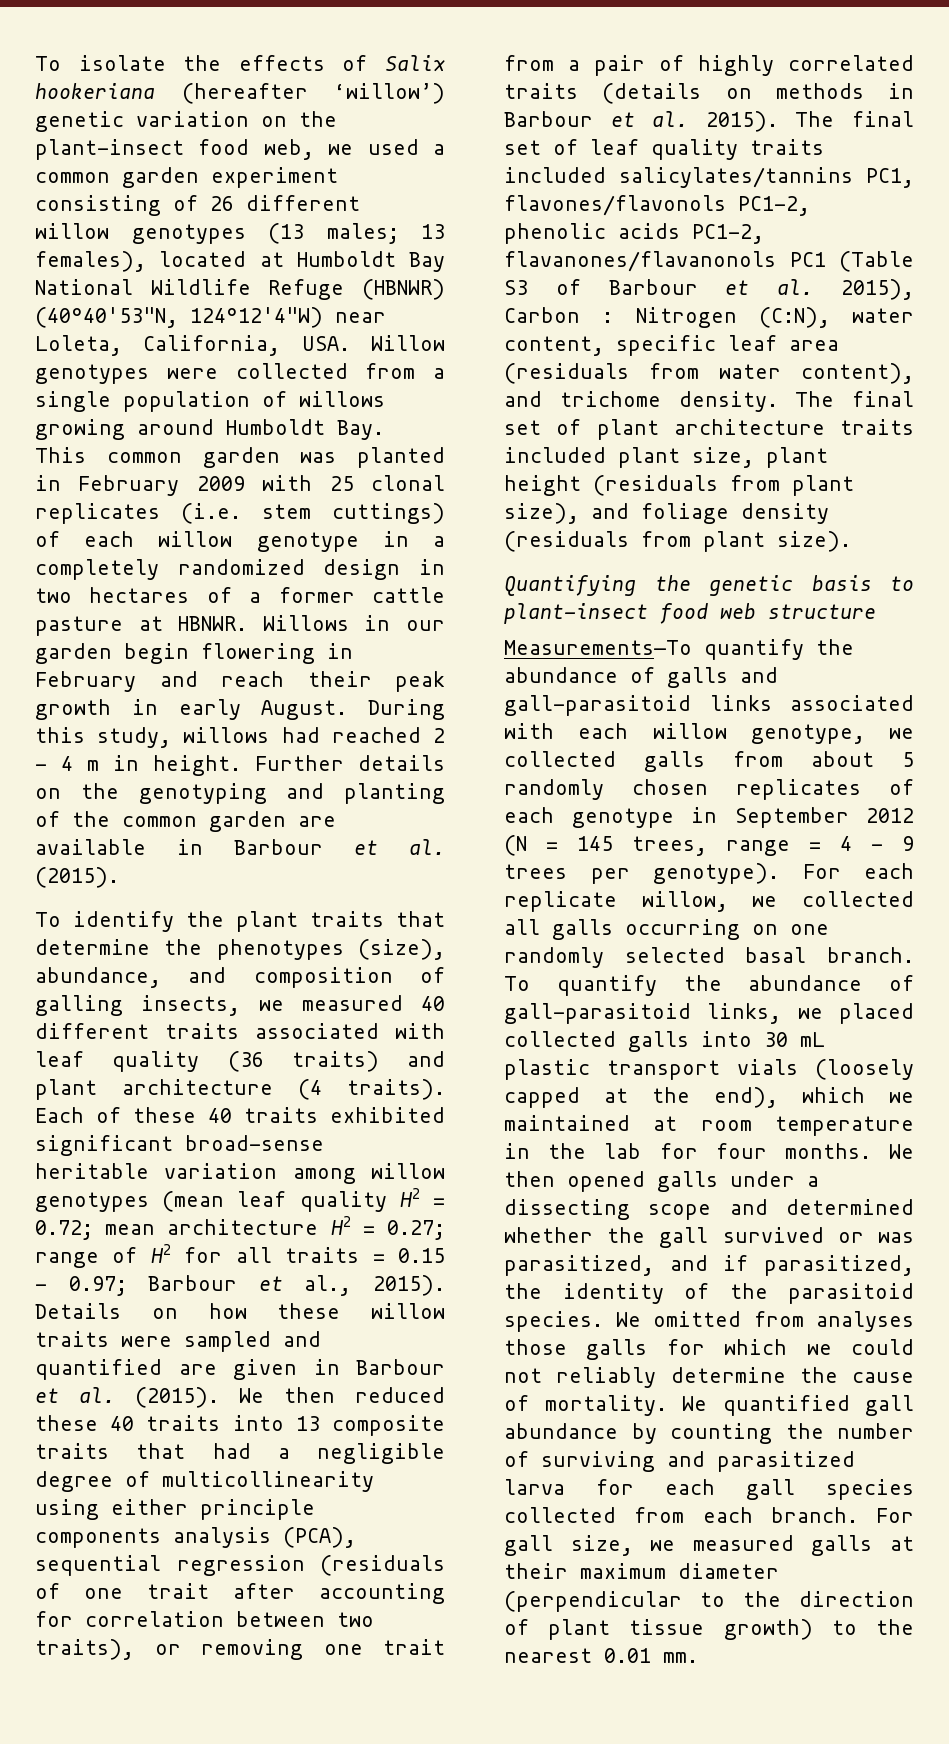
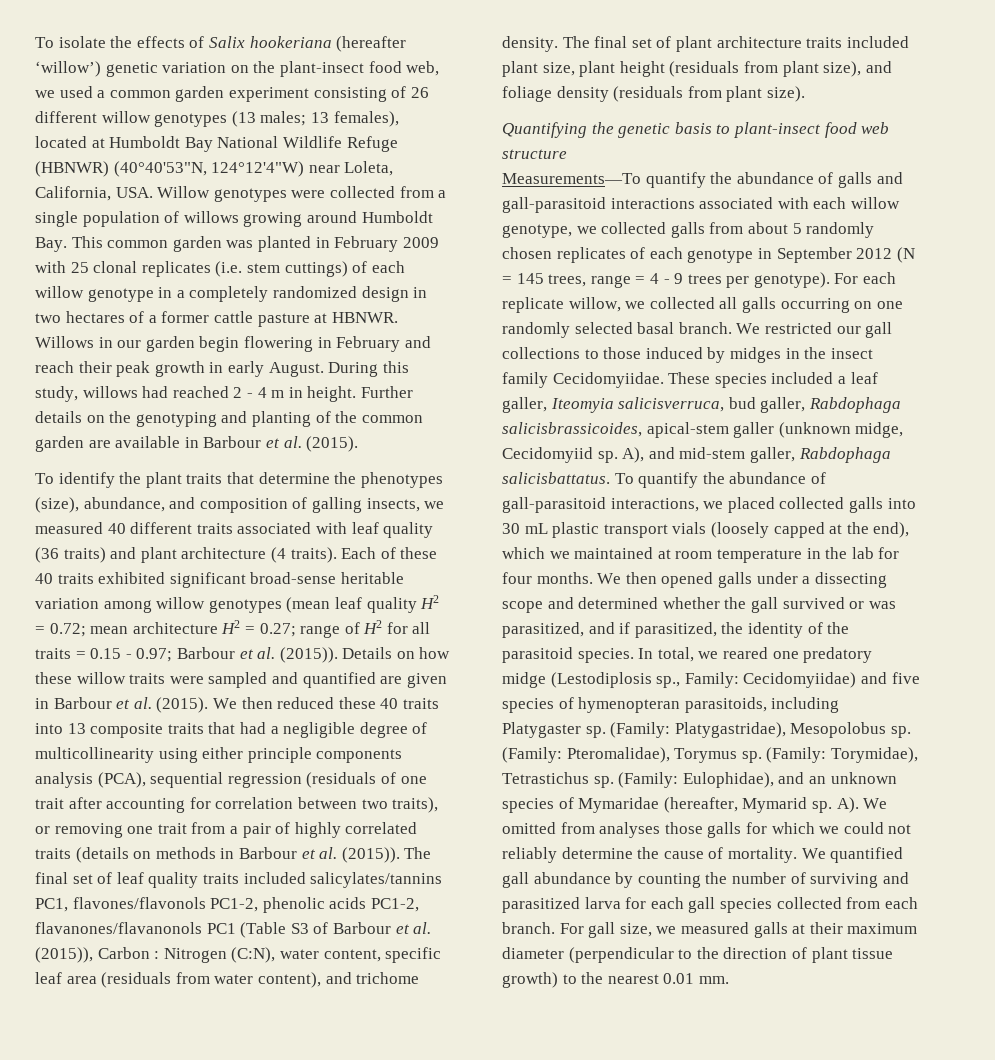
[304,1275,445,1296] al., 2015). -> [257,647,338,663] al. (2015)).
[705,111,778,132] 2015). -> [341,847,400,863] (2015)).
[841,279,914,300] 2015), -> [35,947,93,963] (2015)),
[709,695,772,711] links -> [610,198,695,209] interactions
(914, 955) none -> [736,322,893,338] [502,347,873,363] [502,372,878,388] [502,397,901,413] [502,422,904,438] [502,447,891,463] [502,472,610,484] We restricted our gall collections to those induced by midges in the insect family Cecidomyiidae. These species included a leaf galler, Iteomyia salicisverruca, bud galler, Rabdophaga salicisbrassicoides, apical-stem galler (unknown midge, Cecidomyiid sp. A), and mid-stem galler, Rabdophaga salicisbattatus.
[707,1003,782,1024] links, -> [610,498,699,512] interactions,
(603, 1321) none -> [638,647,873,663] [502,672,920,688] [502,697,840,713] [502,722,911,738] [502,747,918,763] [502,772,897,788] [502,797,859,813] In total, we reared one predatory midge (Lestodiplosis sp., Family: Cecidomyiidae) and five species of hymenopteran parasitoids, including Platygaster sp. (Family: Platygastridae), Mesopolobus sp. (Family: Pteromalidae), Torymus sp. (Family: Torymidae), Tetrastichus sp. (Family: Eulophidae), and an unknown species of Mymaridae (hereafter, Mymarid sp. A).

